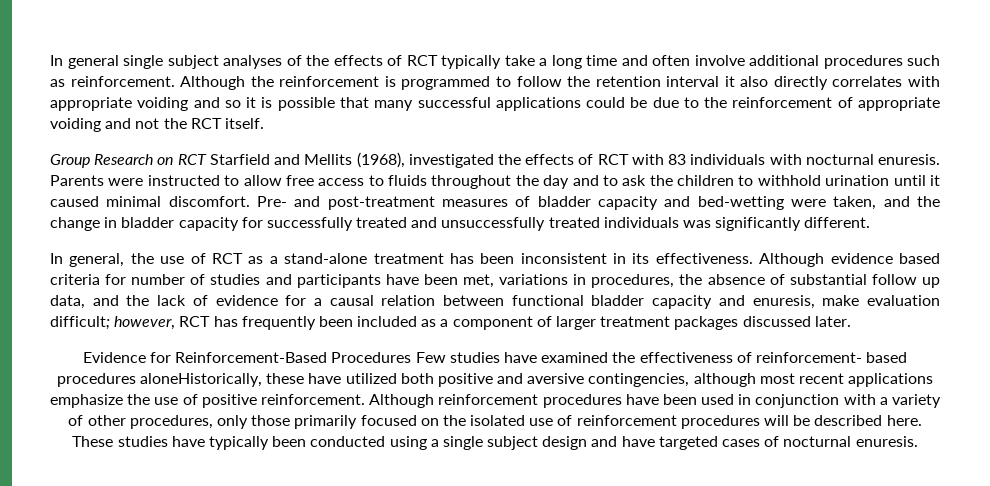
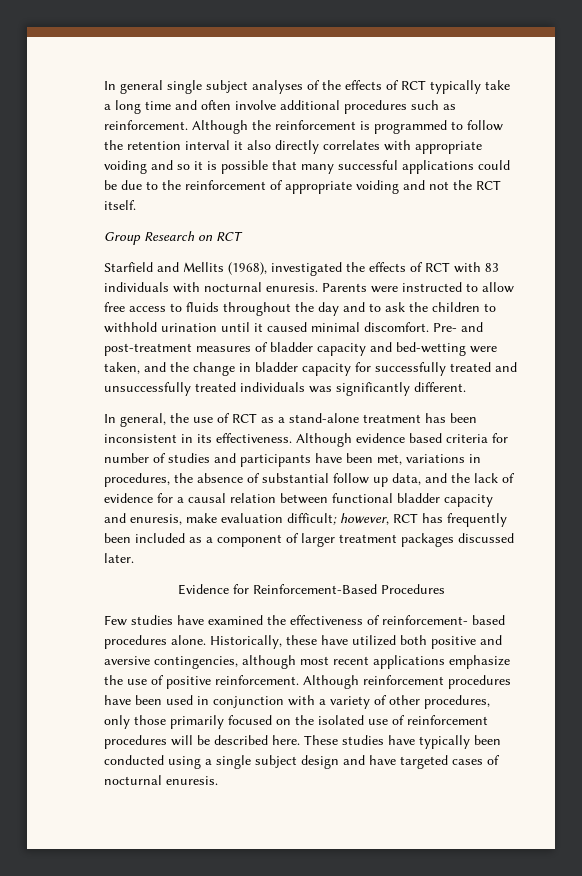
(207, 159) none -> (243, 236) //
(412, 357) none -> (445, 589) //
[139,373,262,387] aloneHistorically, -> [171,635,282,649] alone. Historically,

